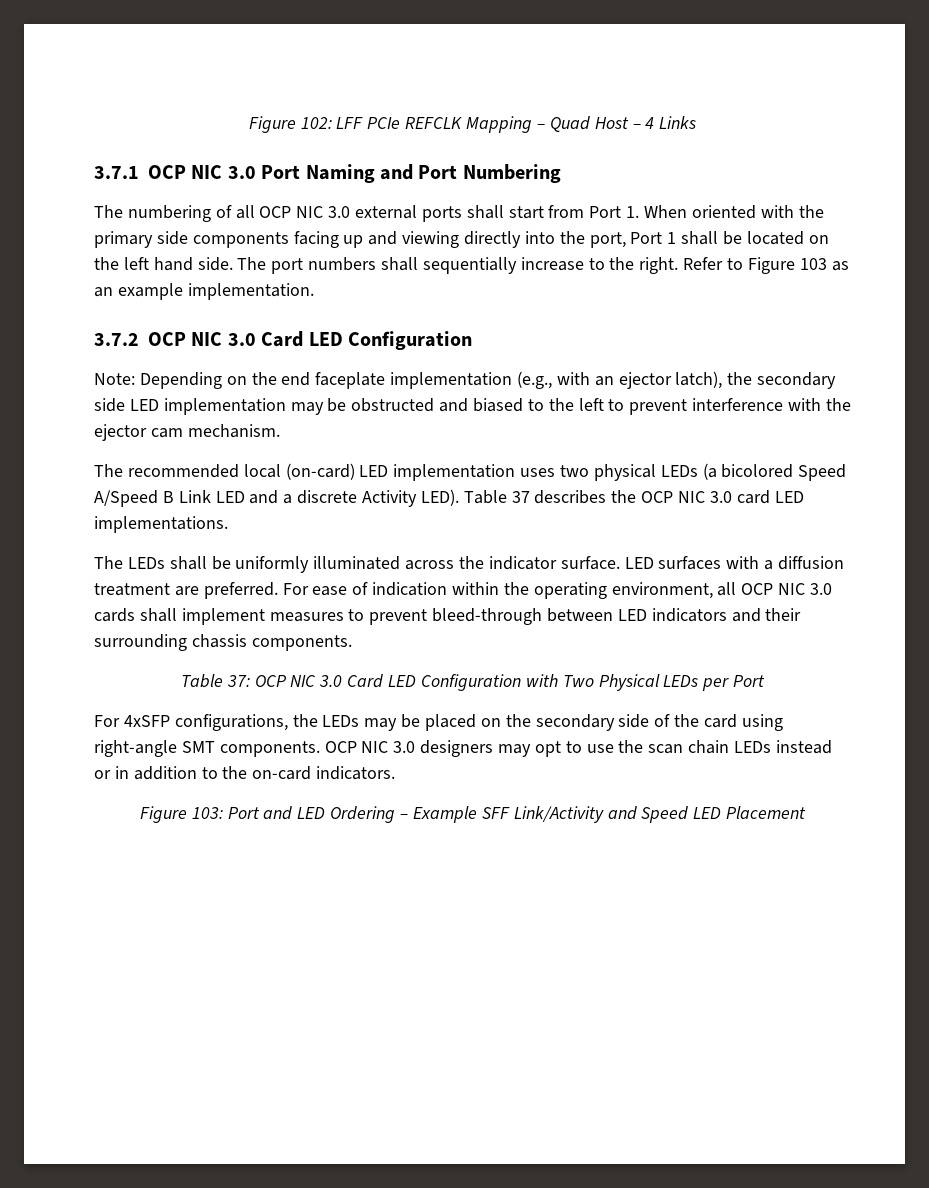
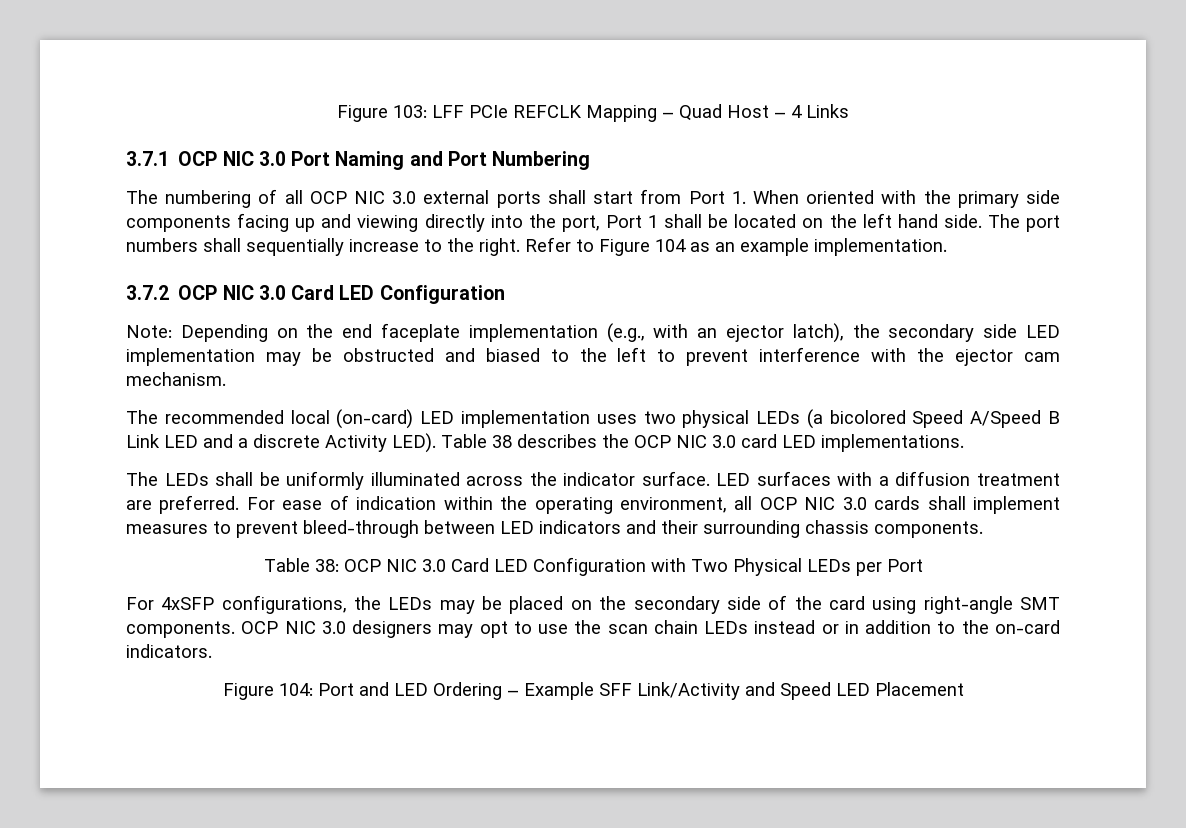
[248,116,332,133] Figure 102: -> [337,105,427,122] Figure 103:
[799,258,827,270] 103 -> [655,239,686,252] 104
[511,491,530,503] 37 -> [492,435,512,448] 38
[226,675,250,687] 37: -> [314,559,339,572] 38:
[191,807,223,819] 103: -> [278,683,313,696] 104:

